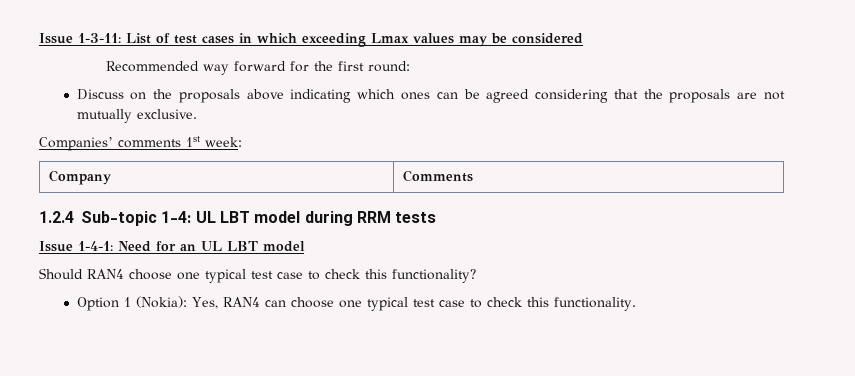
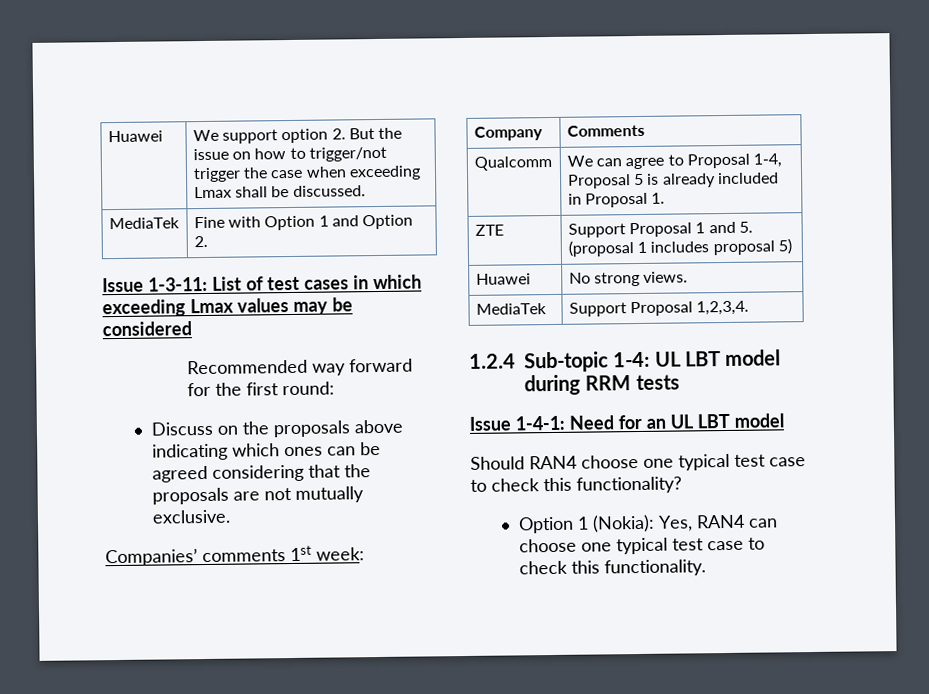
(39, 38) none -> [107,130,163,143] [192,127,403,144] [192,146,388,162] [192,165,422,183] [193,185,366,199] [108,217,180,230] [193,214,414,231] [193,235,208,248] Huawei | We support option 2. But the issue on how to trigger/not trigger the case when exceeding Lmax shall be discussed. // MediaTek | Fine with Option 1 and Option 2. //
(473, 176) none -> [473,155,552,171] [566,153,783,170] [567,172,780,189] [567,192,666,208] [474,224,504,236] [567,221,754,238] [567,238,793,257] [475,273,531,285] [568,271,689,287] [475,303,547,315] [568,300,750,317] // Qualcomm | We can agree to Proposal 1-4, Proposal 5 is already included in Proposal 1. // ZTE | Support Proposal 1 and 5. (proposal 1 includes proposal 5) // Huawei | No strong views. // MediaTek | Support Proposal 1,2,3,4.

